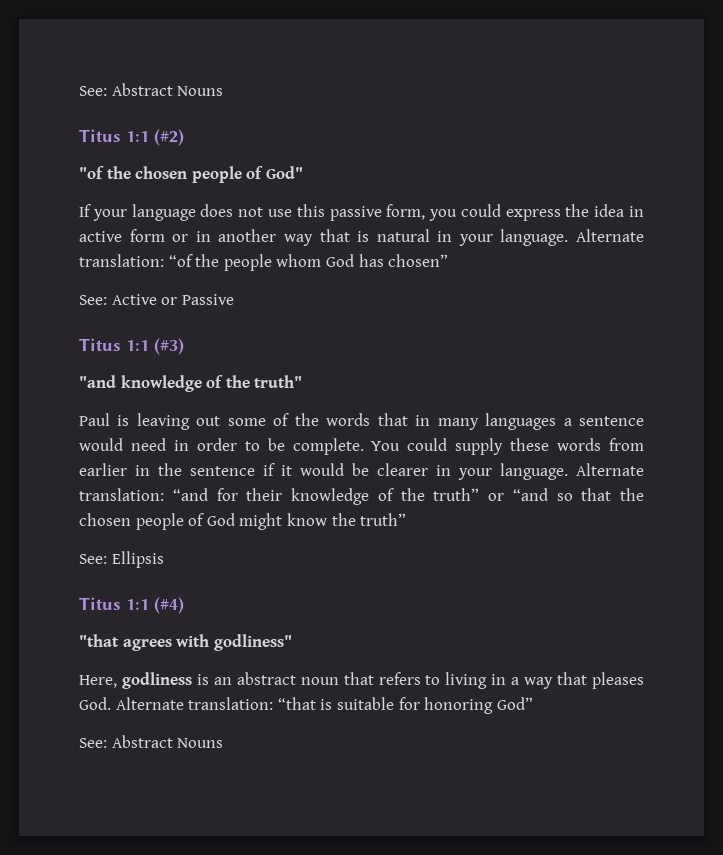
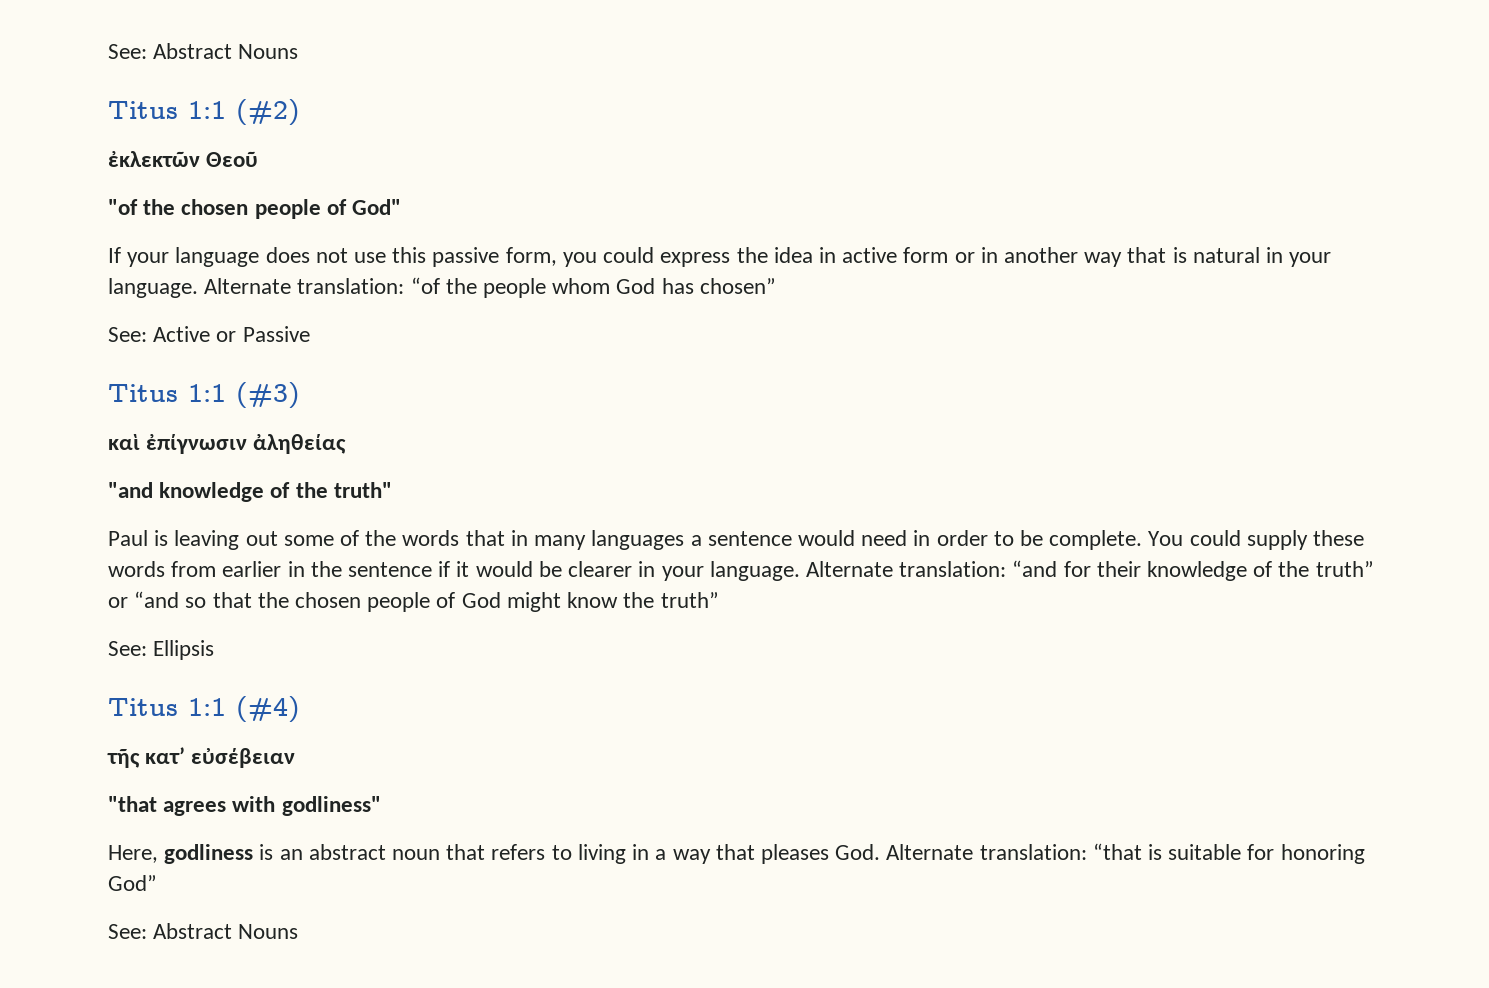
(184, 137) none -> [108,151,259,167] // ἐκλεκτῶν Θεοῦ
(184, 346) none -> [108,434,347,454] // καὶ ἐπίγνωσιν ἀληθείας
(184, 605) none -> [107,747,296,768] // τῆς κατ’ εὐσέβειαν

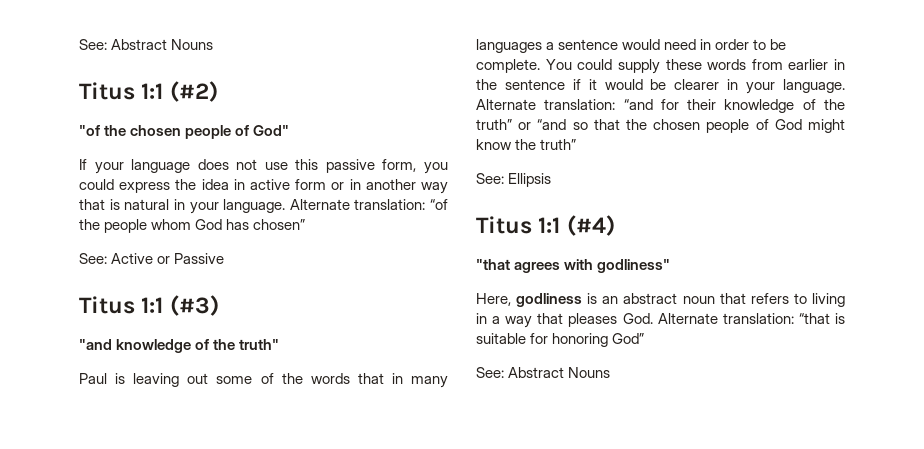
[108,151,259,167] // ἐκλεκτῶν Θεοῦ -> (218, 91) none
[108,434,347,454] // καὶ ἐπίγνωσιν ἀληθείας -> (219, 305) none
[107,747,296,768] // τῆς κατ’ εὐσέβειαν -> (615, 225) none

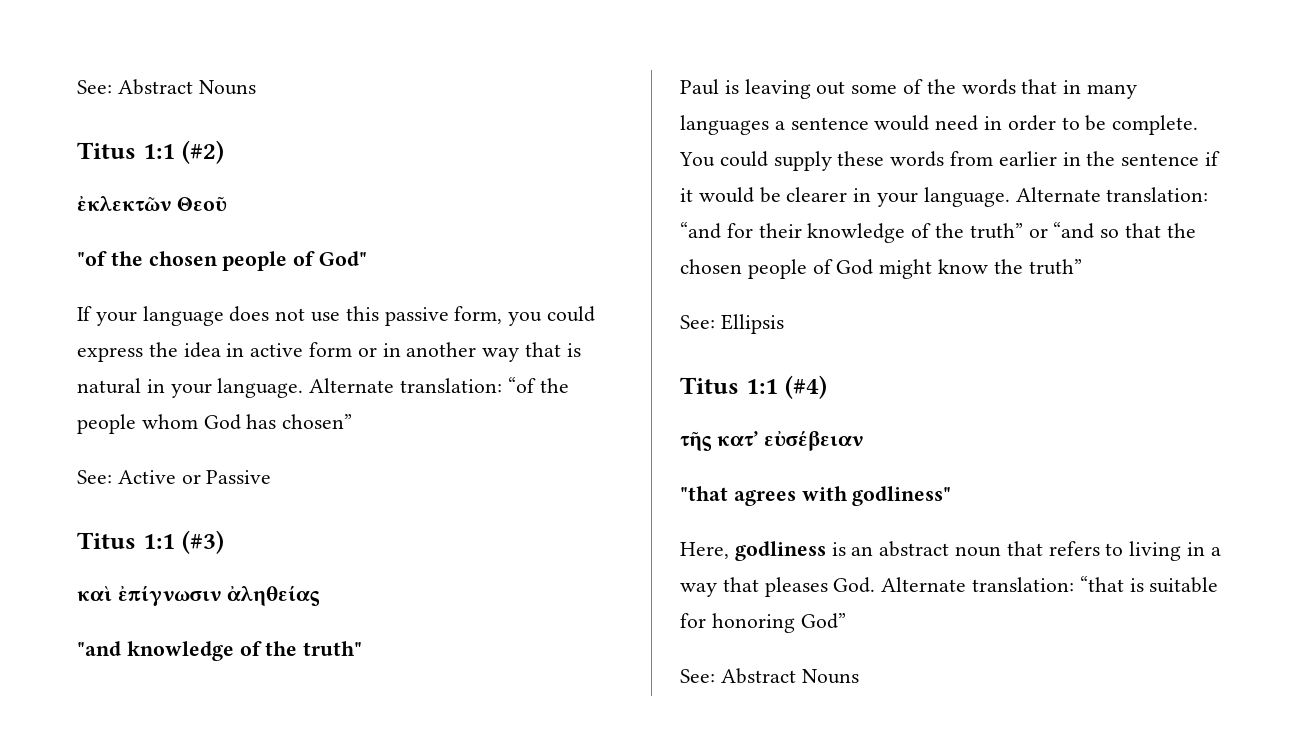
(218, 91) none -> [77,196,227,212] // ἐκλεκτῶν Θεοῦ
(219, 305) none -> [77,585,320,606] // καὶ ἐπίγνωσιν ἀληθείας
(615, 225) none -> [680,430,863,451] // τῆς κατ’ εὐσέβειαν

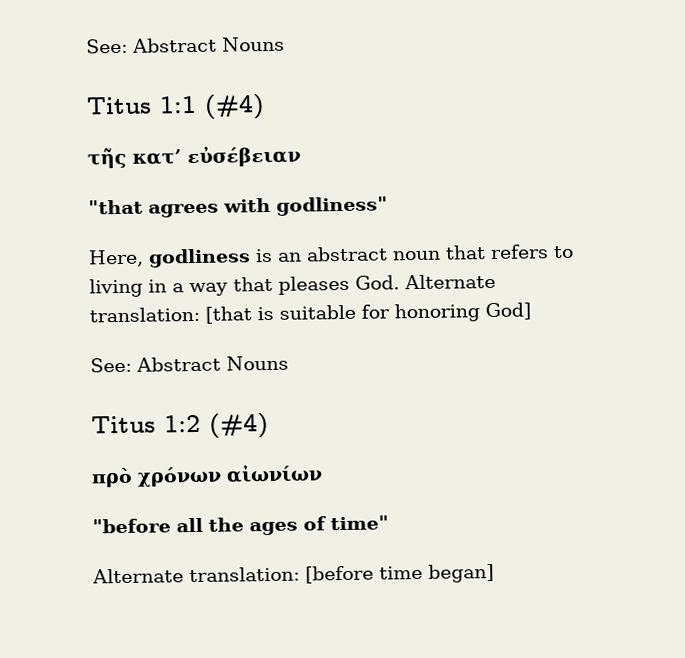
[77,79,256,95] [77,140,224,164] [77,196,227,212] [77,251,368,271] [77,306,596,326] [77,342,581,362] [77,377,569,398] [77,414,353,434] [77,470,272,484] [77,530,224,554] [77,585,320,606] [77,641,363,661] [680,79,1138,99] [680,115,1199,135] [679,151,1221,171] [680,187,1209,207] [680,222,1196,243] [680,259,1082,279] [680,314,784,334] See: Abstract Nouns // Titus 1:1 (#2) // ἐκλεκτῶν Θεοῦ // "of the chosen people of God" // If your language does not use this passive form, you could express the idea in active form or in another way that is natural in your language. Alternate translation: “of the people whom God has chosen” // See: Active or Passive // Titus 1:1 (#3) // καὶ ἐπίγνωσιν ἀληθείας // "and knowledge of the truth" // Paul is leaving out some of the words that in many languages a sentence would need in order to be complete. You could supply these words from earlier in the sentence if it would be clearer in your language. Alternate translation: “and for their knowledge of the truth” or “and so that the chosen people of God might know the truth” // See: Ellipsis -> [86,36,285,54] See: Abstract Nouns
[1079,576,1124,592] “that -> [205,306,252,324] [that
[800,613,846,629] [680,668,859,684] God” // See: Abstract Nouns -> [485,302,531,321] [90,355,289,373] [91,413,269,439] [91,464,323,488] [92,515,389,536] [92,563,494,584] God] // See: Abstract Nouns // Titus 1:2 (#4) // πρὸ χρόνων αἰωνίων // "before all the ages of time" // Alternate translation: [before time began]

